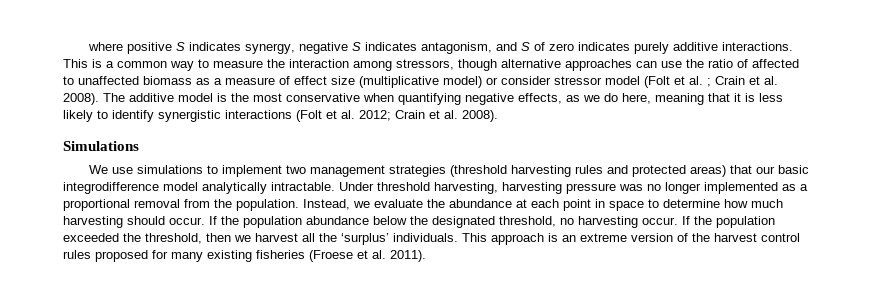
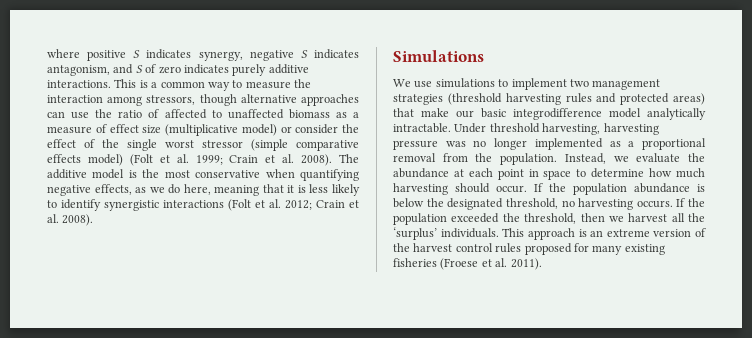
[554,76,711,88] stressor model (Folt et al. ; -> [342,124,359,133] [47,139,359,151] [47,154,223,166] the effect of the single worst stressor (simple comparative effects model) (Folt et al. 1999;
(752, 169) none -> [421,108,449,117] make
(369, 220) none -> [697,184,705,192] is
[642,217,678,225] occur. -> [636,200,673,208] occurs.

